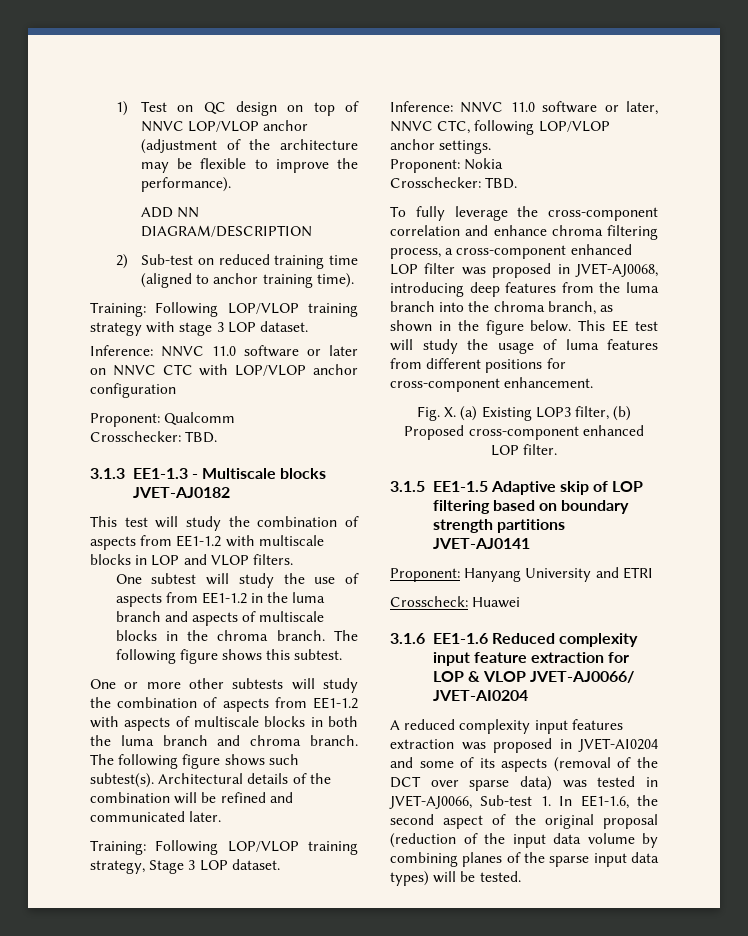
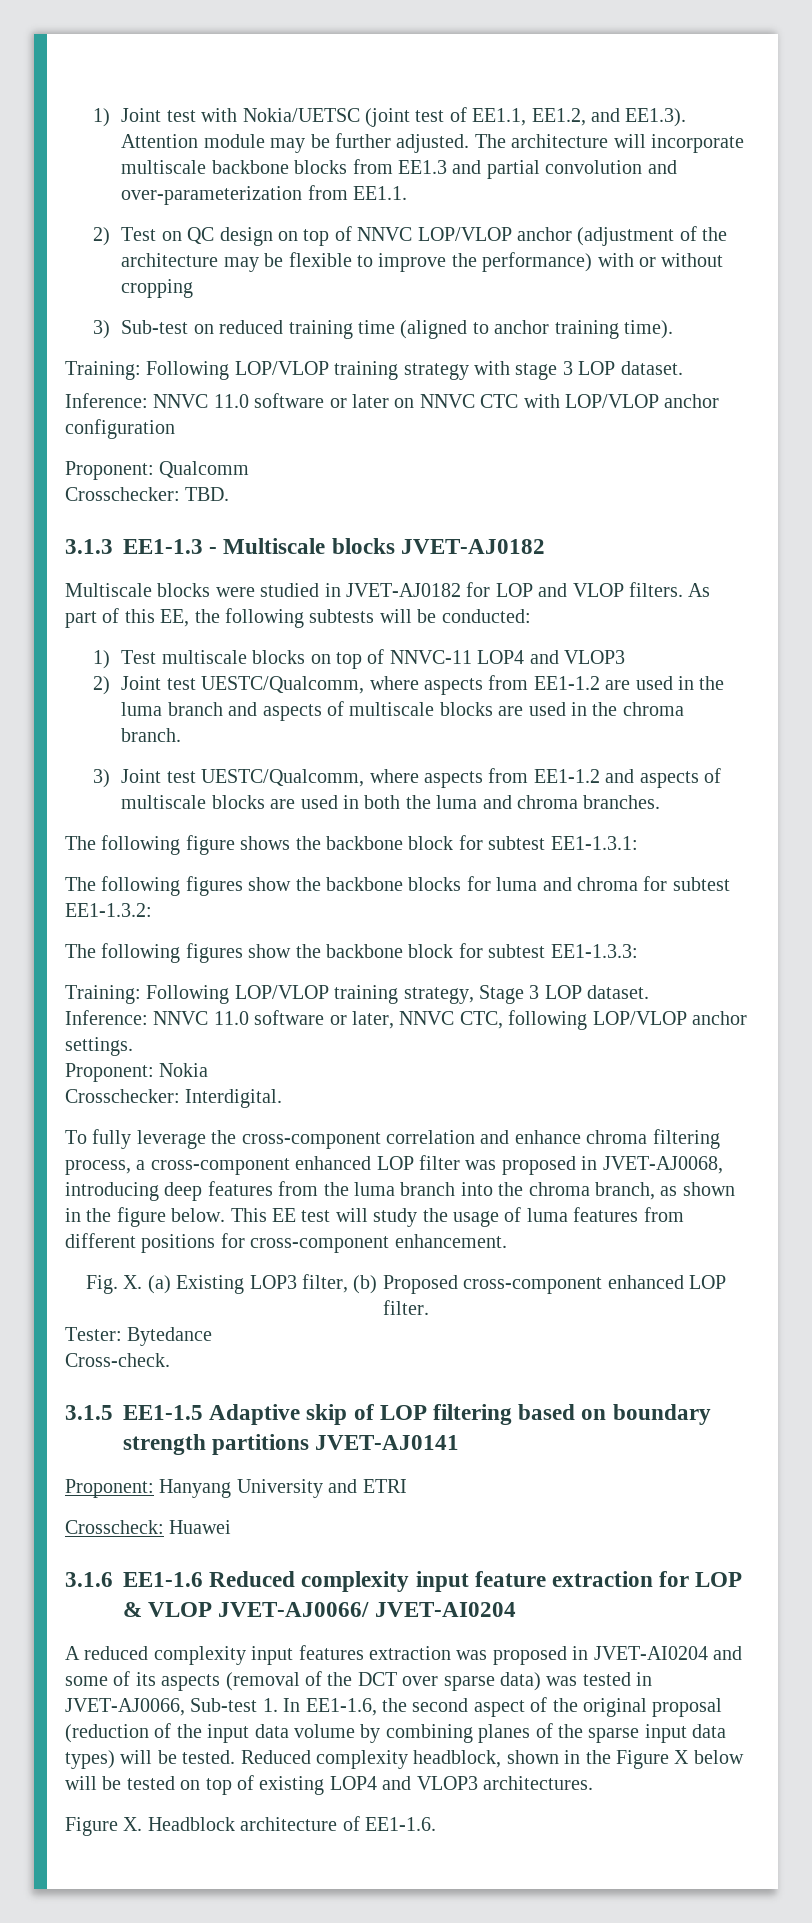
[115,101,128,116] 1) -> [93,107,687,127] [121,133,744,153] [121,159,677,179] [121,185,408,205] [93,227,111,246] 1) Joint test with Nokia/UETSC (joint test of EE1.1, EE1.2, and EE1.3). Attention module may be further adjusted. The architecture will incorporate multiscale backbone blocks from EE1.3 and partial convolution and over-parameterization from EE1.1. // 2)
[141,177,232,192] [141,207,200,218] [141,225,313,237] [115,254,128,269] performance). // ADD NN DIAGRAM/DESCRIPTION // 2) -> [482,252,724,272] [121,279,194,298] [93,320,111,339] performance) with or without cropping // 3)
[90,516,359,531] [90,535,324,550] [90,554,293,566] [115,573,359,588] [115,592,247,607] This test will study the combination of aspects from EE1-1.2 with multiscale blocks in LOP and VLOP filters. // One subtest will study the use of aspects from EE1-1.2 -> [65,582,711,597] [65,608,531,628] [93,649,625,669] [93,675,673,695] Multiscale blocks were studied in JVET-AJ0182 for LOP and VLOP filters. As part of this EE, the following subtests will be conducted: // 1) Test multiscale blocks on top of NNVC-11 LOP4 and VLOP3 // 2) Joint test UESTC/Qualcomm, where aspects from EE1-1.2 are used
(157, 635) none -> [498,702,566,716] are used
[334,630,358,641] [115,649,343,664] [90,678,358,693] [90,697,358,712] [90,716,358,731] [90,735,358,746] [90,754,299,769] [90,773,331,788] [90,792,293,804] [90,811,222,822] The following figure shows this subtest. // One or more other subtests will study the combination of aspects from EE1-1.2 with aspects of multiscale blocks in both the luma branch and chroma branch. The following figure shows such subtest(s). Architectural details of the combination will be refined and communicated later. -> [93,768,721,788] [121,795,661,809] [65,835,638,855] [65,876,730,896] [65,903,152,917] [65,943,638,963] // 3) Joint test UESTC/Qualcomm, where aspects from EE1-1.2 and aspects of multiscale blocks are used in both the luma and chroma branches. // The following figure shows the backbone block for subtest EE1-1.3.1: // The following figures show the backbone blocks for luma and chroma for subtest EE1-1.3.2: // The following figures show the backbone block for subtest EE1-1.3.3:
[485,177,518,189] TBD. -> [185,1089,283,1108] Interdigital.
(558, 449) none -> [65,1327,213,1346] [65,1353,170,1367] // Tester: Bytedance // Cross-check.
(521, 876) none -> [240,1750,744,1769] [65,1775,593,1795] [65,1816,436,1836] Reduced complexity headblock, shown in the Figure X below will be tested on top of existing LOP4 and VLOP3 architectures. // Figure X. Headblock architecture of EE1-1.6.

